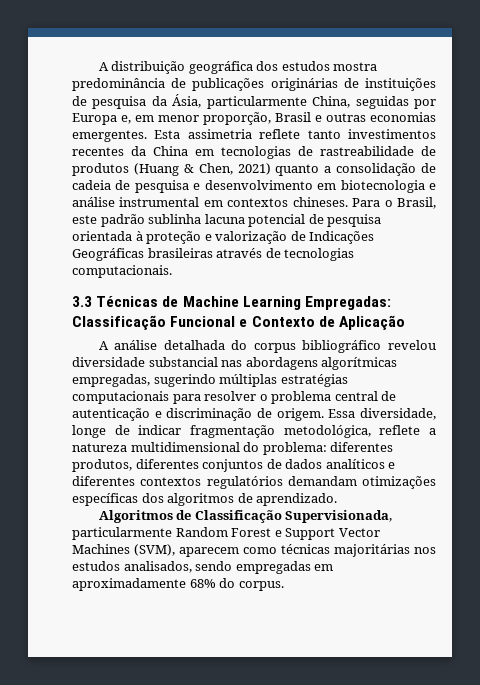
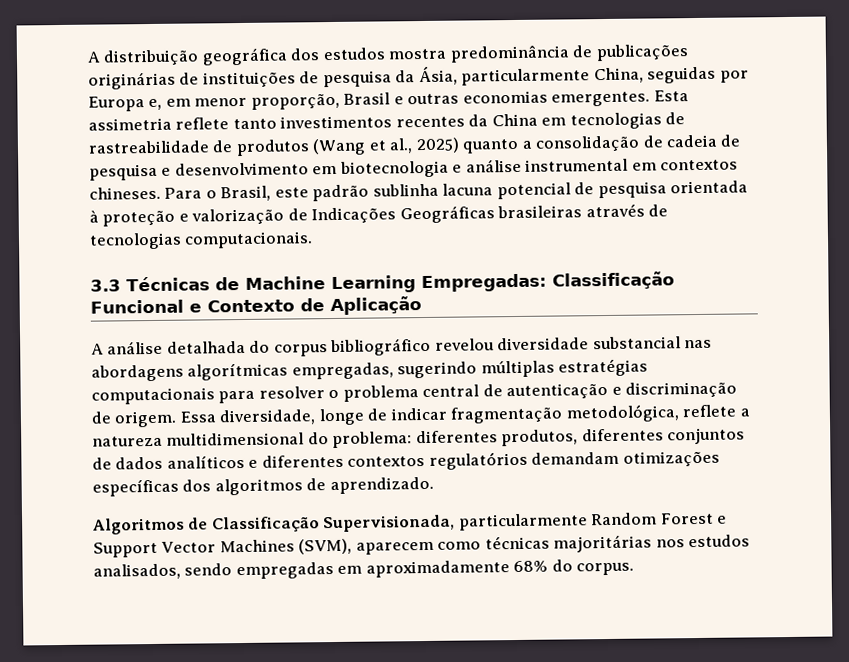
[133,163,271,176] (Huang & Chen, 2021) -> [312,137,460,156] (Wang et al., 2025)

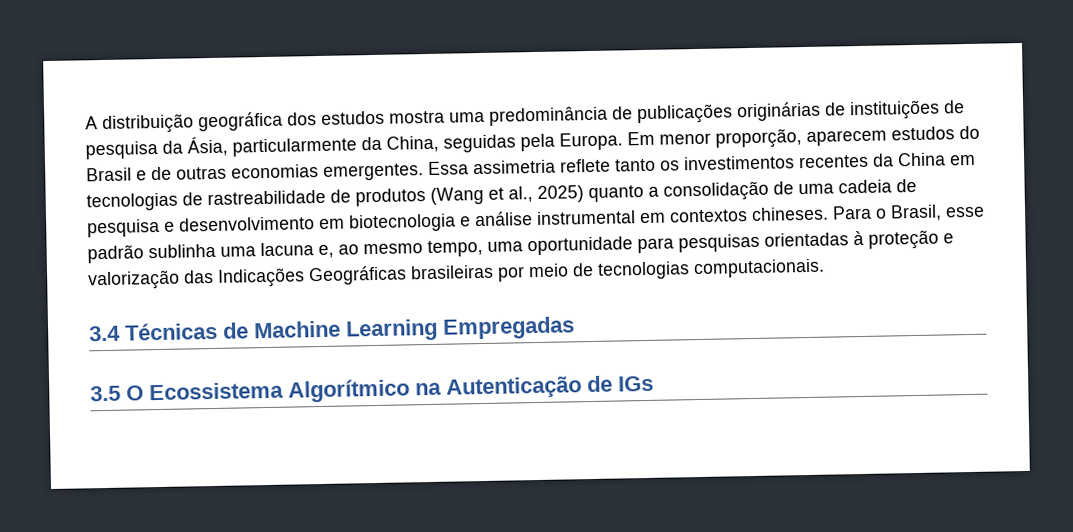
(448, 54) none -> [449,111,485,123] uma
(591, 77) none -> [361,136,382,151] da
[719,70,749,83] [88,93,340,112] por Europa e, em menor proporção, -> [520,125,980,152] pela Europa. Em menor proporção, aparecem estudos do
(404, 100) none -> [151,166,172,181] de
[653,90,689,102] Esta -> [428,161,469,175] Essa
(277, 124) none -> [660,160,680,171] os
(663, 141) none -> [798,183,834,195] uma
[274,187,309,198] este -> [945,206,985,218] esse
[442,180,749,200] lacuna potencial de pesquisa orientada -> [220,232,849,259] uma lacuna e, ao mesmo tempo, uma oportunidade para pesquisas orientadas
[287,208,308,221] de -> [184,269,214,284] das
[585,203,645,218] através -> [498,263,569,282] por meio
[90,279,121,292] 3.3 -> [89,325,121,342] 3.4
[420,271,675,293] [90,296,422,316] [91,336,713,357] [91,358,649,382] [91,381,738,405] [91,404,750,428] [92,427,746,449] [92,450,720,470] [92,476,434,497] [93,512,728,535] [93,534,751,558] [93,559,635,580] Empregadas: Classificação Funcional e Contexto de Aplicação // A análise detalhada do corpus bibliográfico revelou diversidade substancial nas abordagens algorítmicas empregadas, sugerindo múltiplas estratégias computacionais para resolver o problema central de autenticação e discriminação de origem. Essa diversidade, longe de indicar fragmentação metodológica, reflete a natureza multidimensional do problema: diferentes produtos, diferentes conjuntos de dados analíticos e diferentes contextos regulatórios demandam otimizações específicas dos algoritmos de aprendizado. // Algoritmos de Classificação Supervisionada, particularmente Random Forest e Support Vector Machines (SVM), aparecem como técnicas majoritárias nos estudos analisados, sendo empregadas em aproximadamente 68% do corpus. -> [442,316,575,340] [90,375,654,403] Empregadas // 3.5 O Ecossistema Algorítmico na Autenticação de IGs

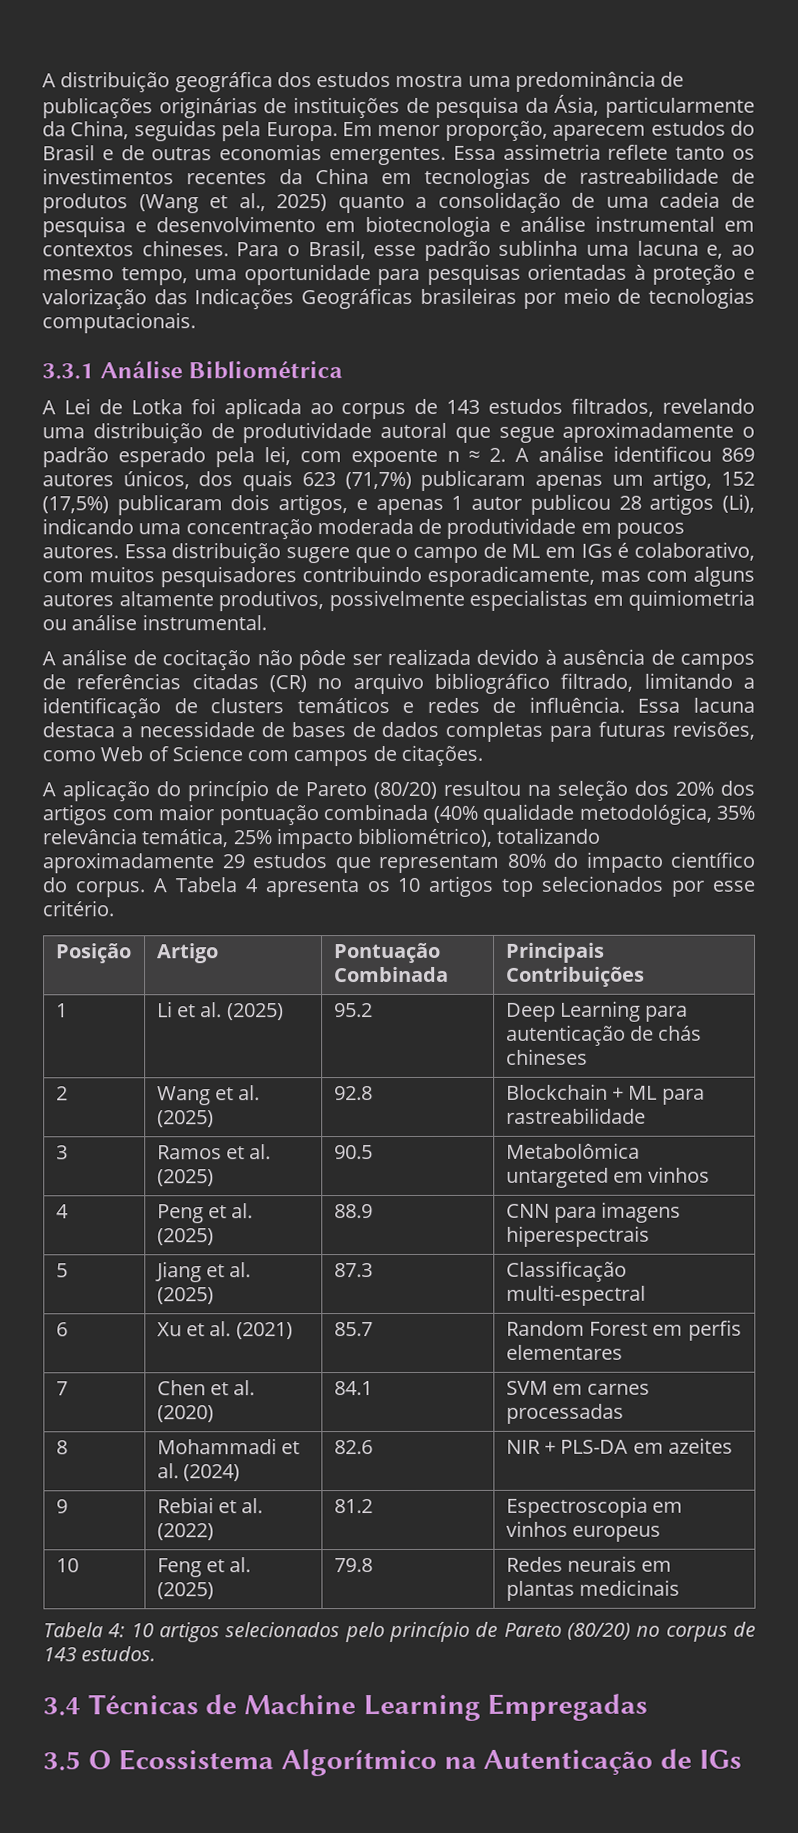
(825, 268) none -> [42,361,344,380] [42,397,755,420] [42,421,755,444] [42,445,755,468] [42,469,755,492] [42,493,756,516] [42,517,685,540] [42,541,755,564] [42,565,755,588] [42,589,755,612] [42,614,267,631] [42,648,755,671] [42,672,755,695] [42,696,755,719] [42,720,755,742] [42,744,483,767] [42,780,755,802] [42,803,755,826] [42,827,601,850] [42,851,755,874] [42,875,755,898] [42,900,114,917] [55,943,132,964] [156,943,219,964] [333,942,441,964] [333,966,449,983] [505,942,605,963] [505,966,645,987] [55,1003,68,1018] [156,1001,284,1021] [333,1003,373,1018] [505,1000,689,1022] [505,1024,703,1046] [505,1048,588,1065] [55,1086,68,1101] [156,1085,261,1106] [156,1110,214,1128] [333,1086,373,1101] [505,1083,705,1105] [505,1107,646,1124] [55,1145,68,1160] [156,1144,272,1160] [156,1169,214,1187] [333,1145,373,1160] [505,1142,640,1159] [505,1166,711,1188] [55,1204,69,1219] [156,1203,254,1224] [156,1228,214,1246] [333,1204,373,1219] [505,1201,682,1223] [505,1225,650,1247] [55,1263,68,1278] [154,1261,252,1283] [156,1287,214,1305] [333,1263,373,1278] [505,1260,627,1282] [505,1284,646,1306] [55,1322,68,1337] [156,1321,293,1340] [333,1322,373,1337] [505,1319,742,1341] [505,1344,623,1360] [55,1381,68,1396] [156,1380,256,1396] [156,1405,214,1423] [333,1381,373,1396] [505,1380,651,1395] [505,1403,624,1424] [55,1440,68,1455] [156,1438,301,1455] [156,1463,241,1482] [333,1440,373,1455] [505,1437,733,1454] [55,1499,68,1514] [156,1497,264,1514] [156,1523,214,1541] [333,1499,373,1514] [505,1496,684,1518] [505,1520,662,1542] [55,1558,79,1573] [156,1557,252,1578] [156,1582,214,1600] [333,1558,373,1573] [505,1555,673,1572] [505,1579,681,1601] [43,1621,756,1643] [43,1646,157,1662] // 3.3.1 Análise Bibliométrica // A Lei de Lotka foi aplicada ao corpus de 143 estudos filtrados, revelando uma distribuição de produtividade autoral que segue aproximadamente o padrão esperado pela lei, com expoente n ≈ 2. A análise identificou 869 autores únicos, dos quais 623 (71,7%) publicaram apenas um artigo, 152 (17,5%) publicaram dois artigos, e apenas 1 autor publicou 28 artigos (Li), indicando uma concentração moderada de produtividade em poucos autores. Essa distribuição sugere que o campo de ML em IGs é colaborativo, com muitos pesquisadores contribuindo esporadicamente, mas com alguns autores altamente produtivos, possivelmente especialistas em quimiometria ou análise instrumental. // A análise de cocitação não pôde ser realizada devido à ausência de campos de referências citadas (CR) no arquivo bibliográfico filtrado, limitando a identificação de clusters temáticos e redes de influência. Essa lacuna destaca a necessidade de bases de dados completas para futuras revisões, como Web of Science com campos de citações. // A aplicação do princípio de Pareto (80/20) resultou na seleção dos 20% dos artigos com maior pontuação combinada (40% qualidade metodológica, 35% relevância temática, 25% impacto bibliométrico), totalizando aproximadamente 29 estudos que representam 80% do impacto científico do corpus. A Tabela 4 apresenta os 10 artigos top selecionados por esse critério. // Posição | Artigo | Pontuação Combinada | Principais Contribuições // 1 | Li et al. (2025) | 95.2 | Deep Learning para autenticação de chás chineses // 2 | Wang et al. (2025) | 92.8 | Blockchain + ML para rastreabilidade // 3 | Ramos et al. (2025) | 90.5 | Metabolômica untargeted em vinhos // 4 | Peng et al. (2025) | 88.9 | CNN para imagens hiperespectrais // 5 | Jiang et al. (2025) | 87.3 | Classificação multi-espectral // 6 | Xu et al. (2021) | 85.7 | Random Forest em perfis elementares // 7 | Chen et al. (2020) | 84.1 | SVM em carnes processadas // 8 | Mohammadi et al. (2024) | 82.6 | NIR + PLS-DA em azeites // 9 | Rebiai et al. (2022) | 81.2 | Espectroscopia em vinhos europeus // 10 | Feng et al. (2025) | 79.8 | Redes neurais em plantas medicinais // Tabela 4: 10 artigos selecionados pelo princípio de Pareto (80/20) no corpus de 143 estudos.

